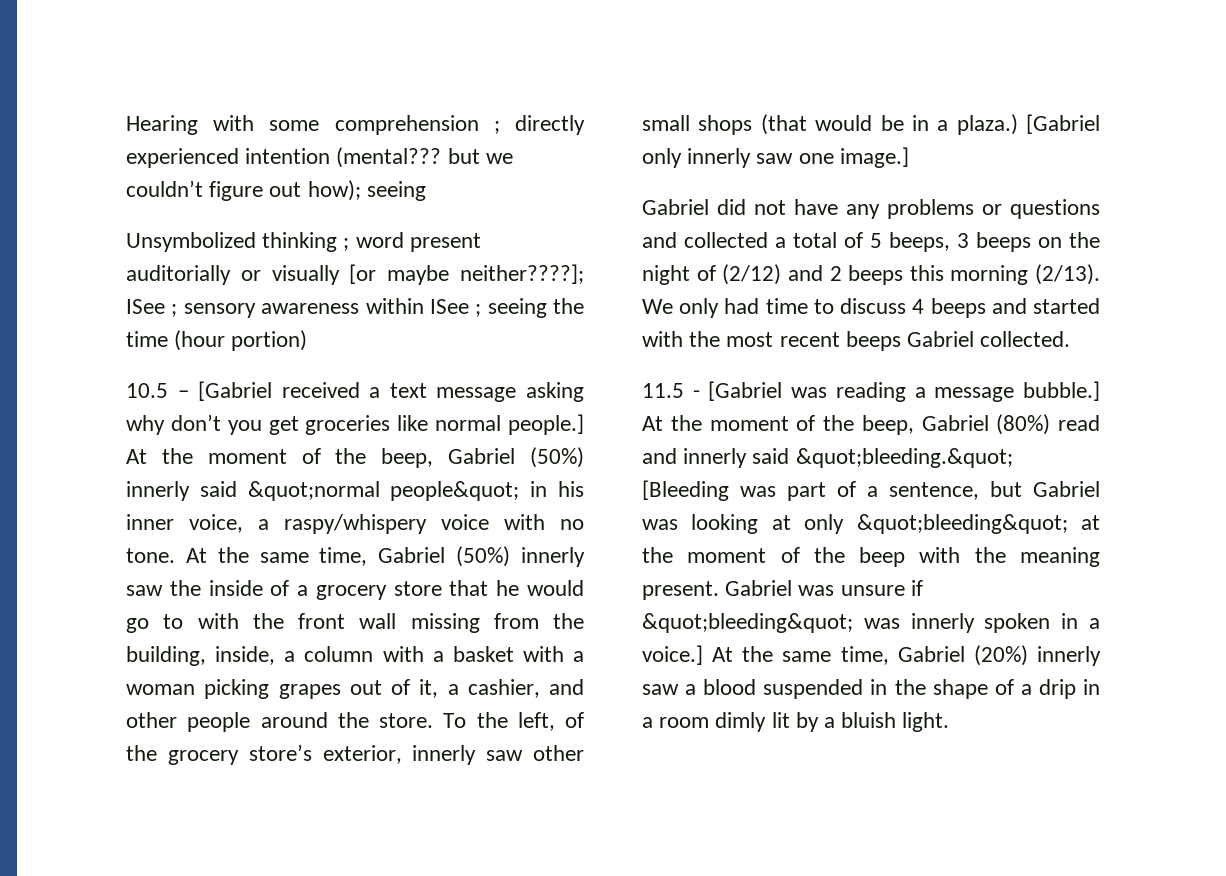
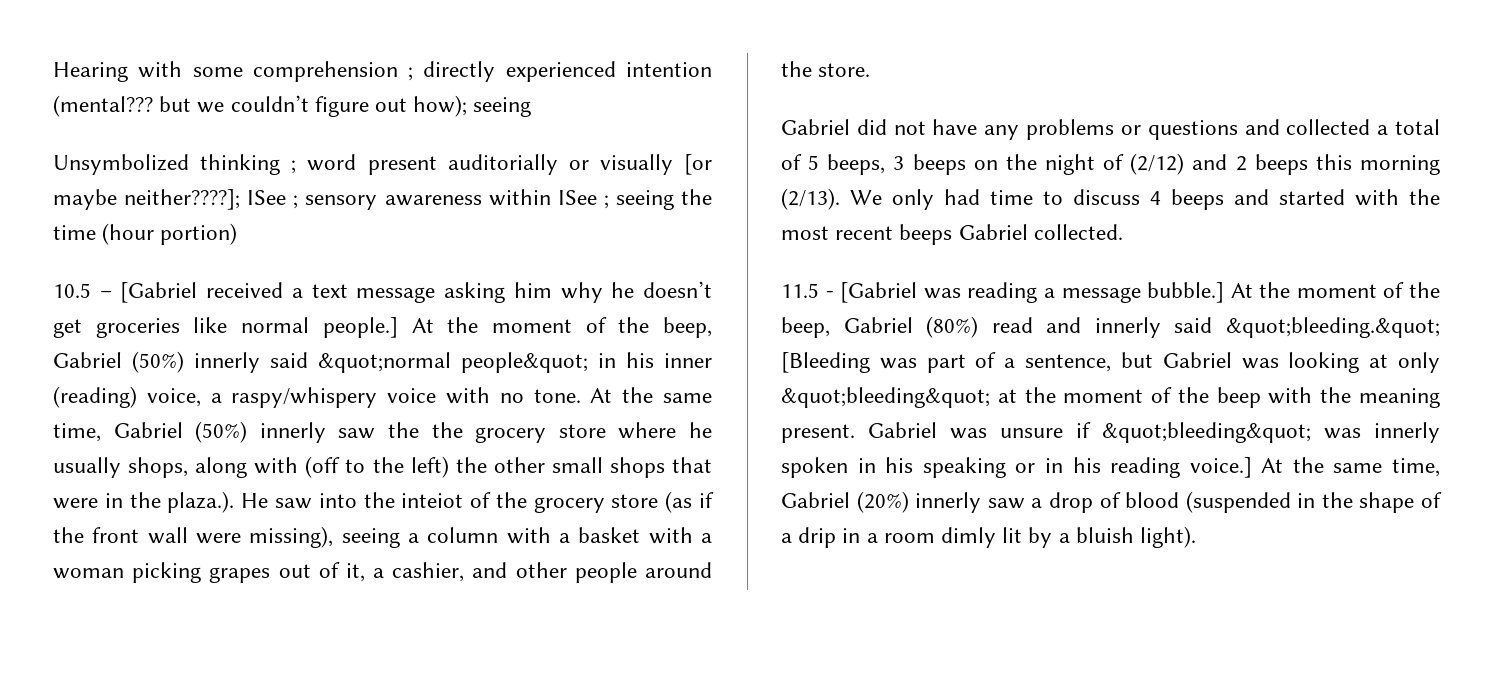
[126,414,262,435] why don’t you -> [513,281,713,303] him why he doesn’t
(174, 522) none -> [53,386,137,408] (reading)
[208,580,584,600] [126,613,584,633] [126,646,276,666] inside of a grocery store that he would go to with the front wall missing from the building, inside, -> [431,422,713,443] [53,456,712,478] [53,491,715,513] [53,526,400,548] the grocery store where he usually shops, along with (off to the left) the other small shops that were in the plaza.). He saw into the inteiot of the grocery store (as if the front wall were missing), seeing
[443,712,584,731] [126,744,584,765] [642,114,1100,135] [642,147,909,168] To the left, of the grocery store’s exterior, innerly saw other small shops (that would be in a plaza.) [Gabriel only innerly saw one image.] -> (871, 70) none
[1089,618,1100,629] a -> [885,457,1181,478] his speaking or in his reading
[703,679,864,699] blood suspended -> [1048,491,1291,513] drop of blood (suspended
[902,712,950,732] light. -> [1140,526,1197,548] light).

